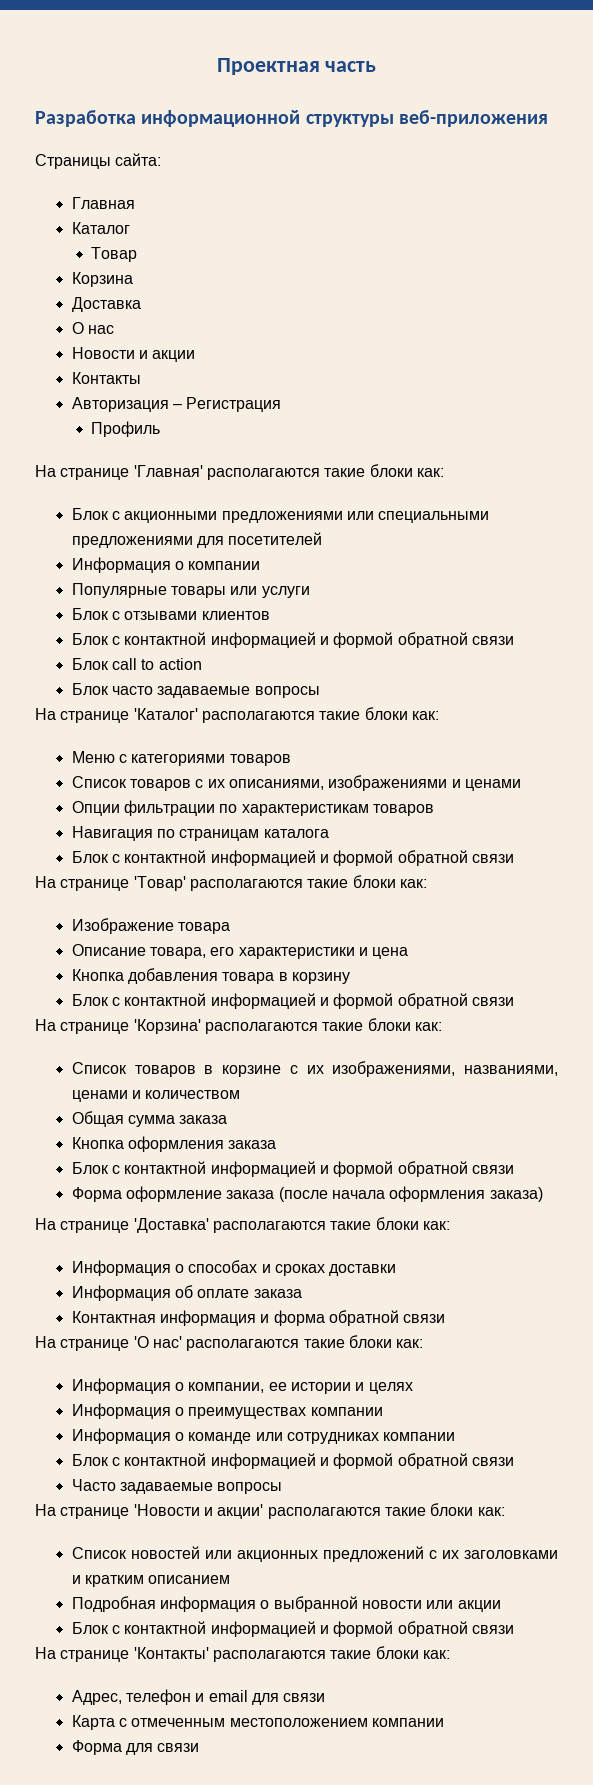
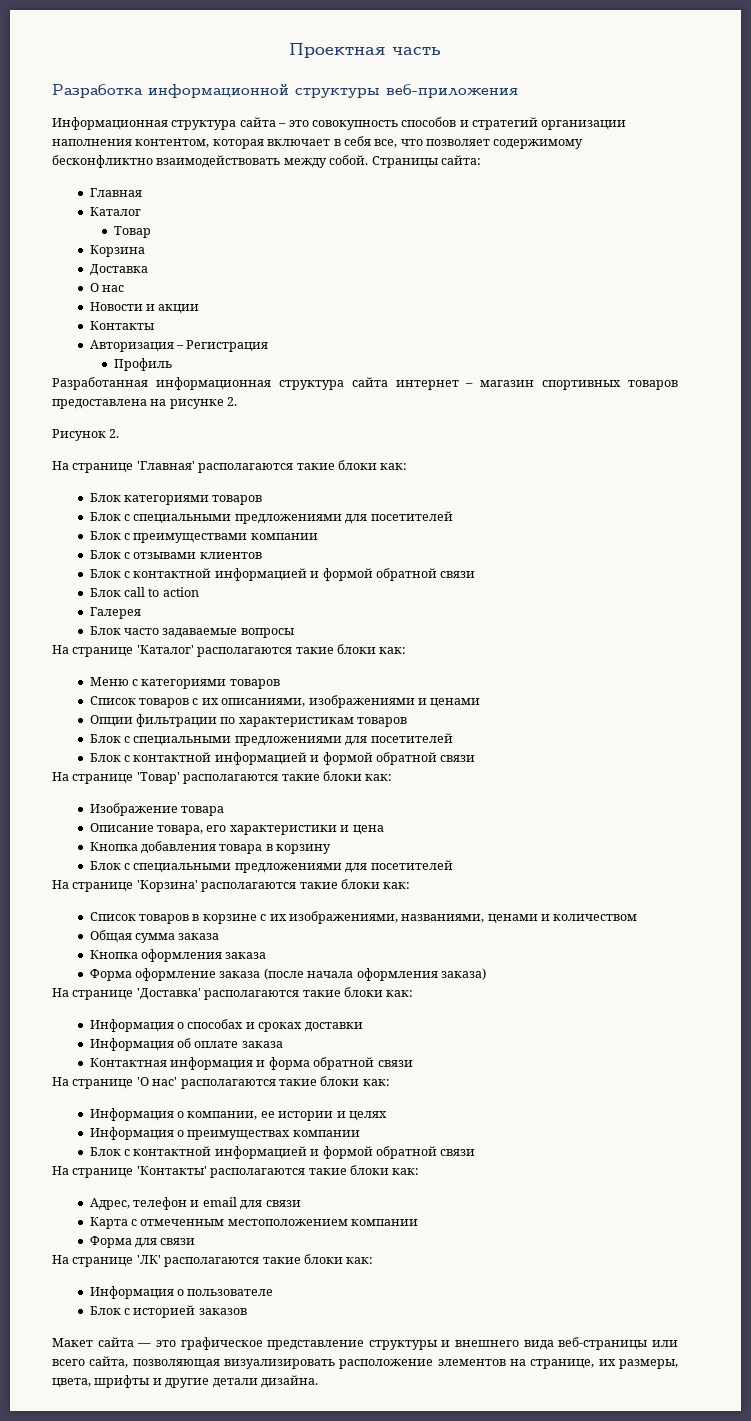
(549, 118) none -> [52,117,627,130] [52,136,584,149] [52,155,369,168] Информационная структура сайта – это совокупность способов и стратегий организации наполнения контентом, которая включает в себя все, что позволяет содержимому бесконфликтно взаимодействовать между собой.
(160, 429) none -> [52,377,678,390] [52,397,238,409] [52,429,120,441] // Разработанная информационная структура сайта интернет – магазин спортивных товаров предоставлена на рисунке 2. // Рисунок 2.
[71,508,490,523] [71,532,323,548] [71,557,261,573] [71,583,310,598] // Блок с акционными предложениями или специальными предложениями для посетителей // Информация о компании // Популярные товары или услуги -> [89,493,263,505] [89,511,453,524] [89,531,318,543] // Блок категориями товаров // Блок с специальными предложениями для посетителей // Блок с преимуществами компании
(202, 664) none -> [89,607,141,619] // Галерея
[71,826,329,841] Навигация по страницам каталога -> [89,733,453,746] Блок с специальными предложениями для посетителей
[124,993,515,1009] контактной информацией и формой обратной связи -> [133,860,453,873] специальными предложениями для посетителей
[71,1161,515,1177] // Блок с контактной информацией и формой обратной связи -> (267, 955) none
[71,1428,456,1444] [71,1453,515,1469] [71,1479,283,1494] [35,1503,505,1519] [71,1546,559,1562] [71,1575,231,1587] [71,1596,501,1612] // Информация о команде или сотрудниках компании // Блок с контактной информацией и формой обратной связи // Часто задаваемые вопросы // На странице 'Новости и акции' располагаются такие блоки как: // Список новостей или акционных предложений с их заголовками и кратким описанием // Подробная информация о выбранной новости или акции -> (360, 1133) none
(200, 1747) none -> [52,1254,374,1267] [89,1286,274,1299] [89,1305,247,1318] [52,1337,678,1350] [52,1356,678,1369] [52,1375,318,1388] // На странице 'ЛК' располагаются такие блоки как: // Информация о пользователе // Блок с историей заказов // Макет сайта — это графическое представление структуры и внешнего вида веб-страницы или всего сайта, позволяющая визуализировать расположение элементов на странице, их размеры, цвета, шрифты и другие детали дизайна.

